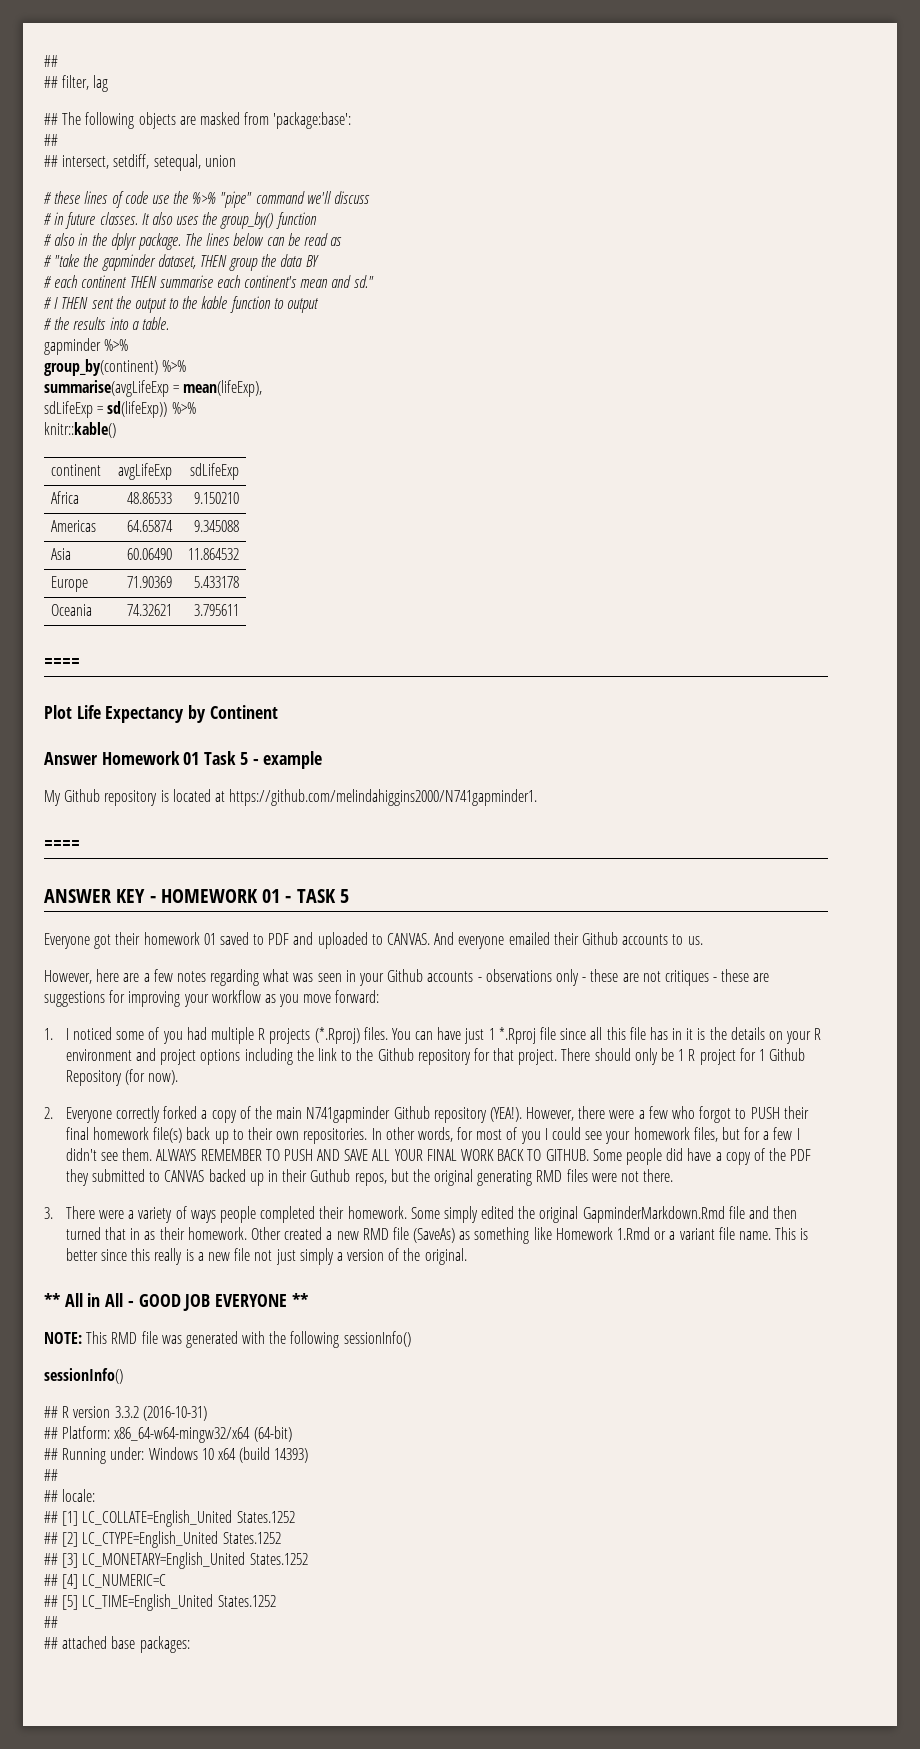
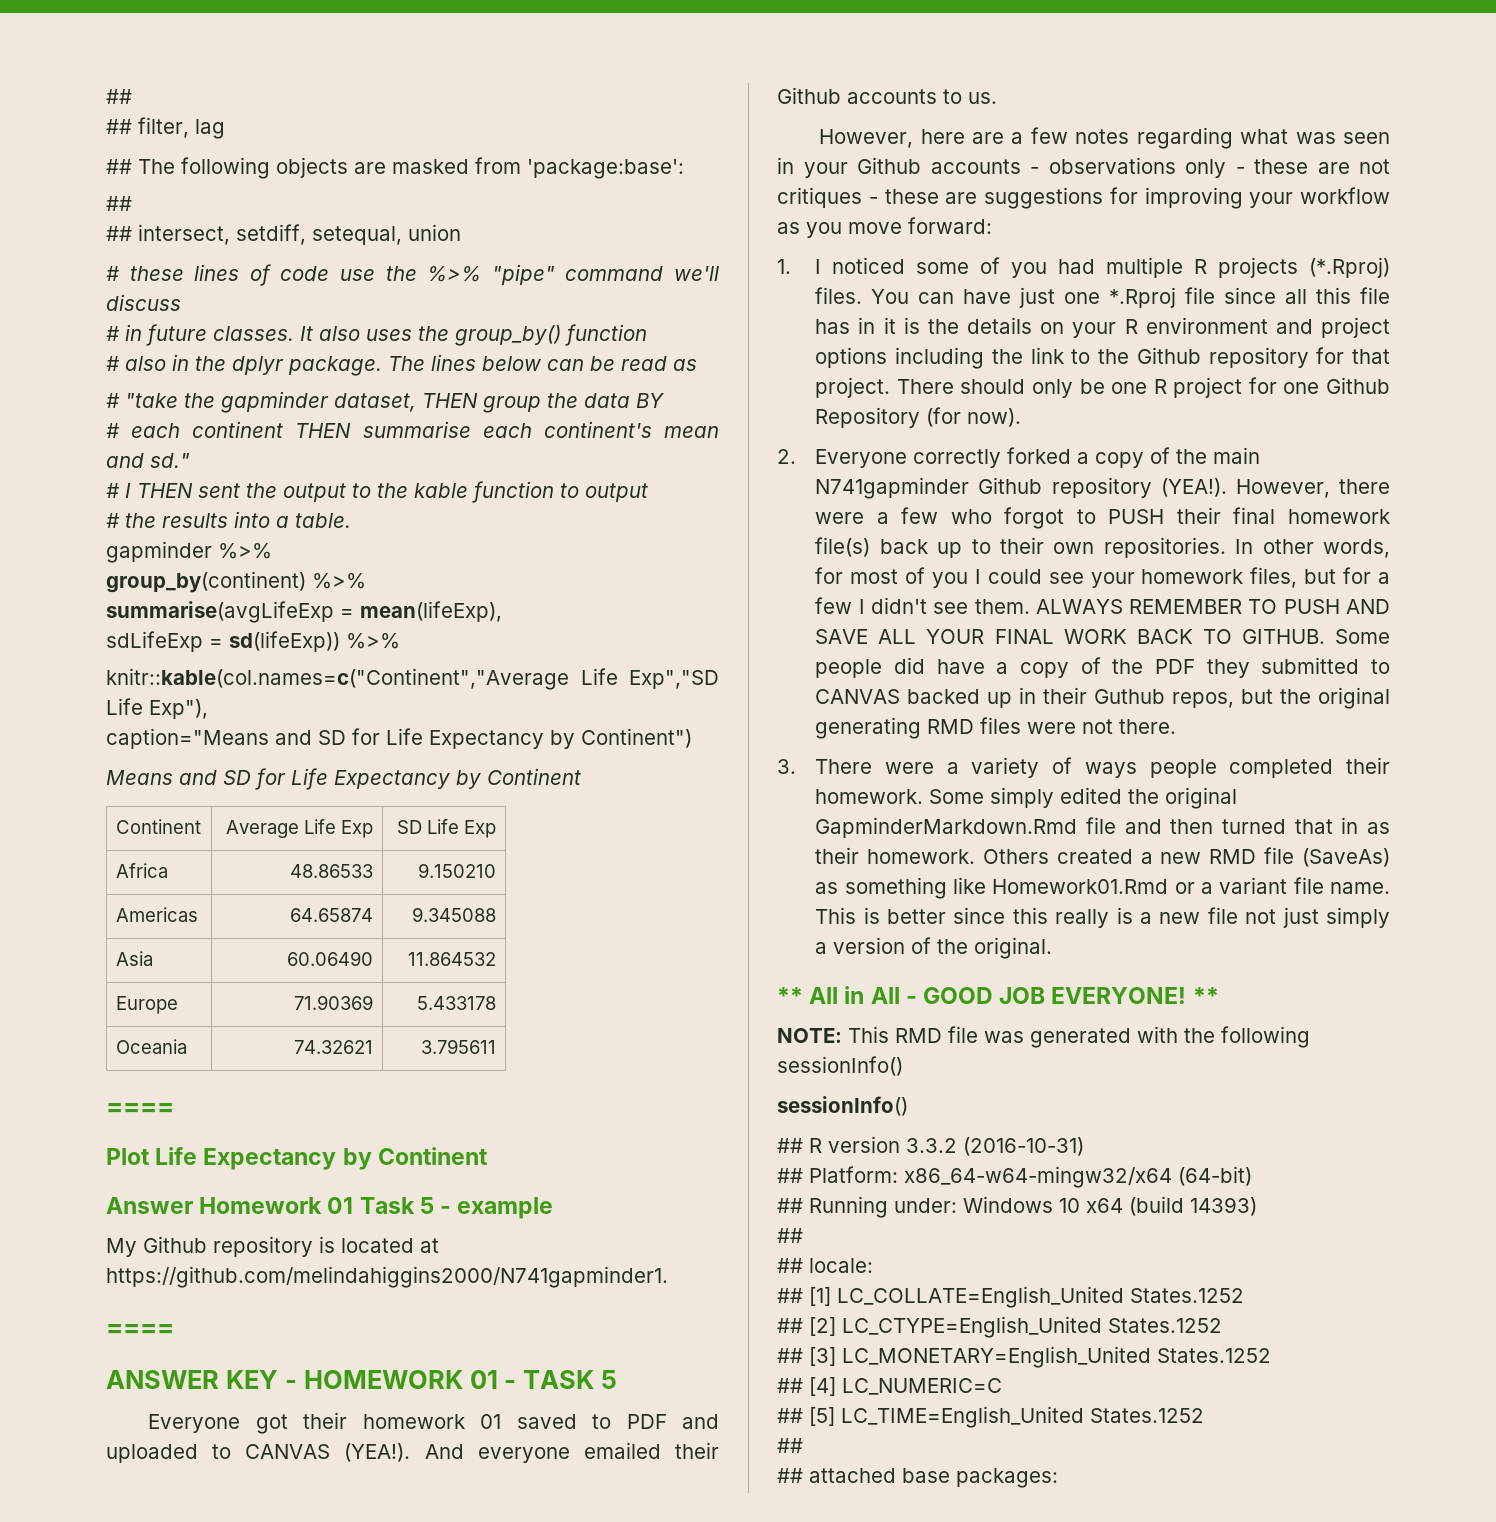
[44,422,116,438] [51,464,102,476] [117,463,172,480] [189,463,239,480] knitr::kable() // continent | avgLifeExp | sdLifeExp -> [106,668,719,690] [106,698,208,719] [106,728,692,749] [106,768,581,790] [115,819,201,834] [226,819,374,838] [397,819,497,838] knitr::kable(col.names=c("Continent","Average Life Exp","SD Life Exp"), // caption="Means and SD for Life Expectancy by Continent") // Means and SD for Life Expectancy by Continent // Continent | Average Life Exp | SD Life Exp
[387,933,431,945] CANVAS. -> [245,1443,411,1462] CANVAS (YEA!).
[488,1028,495,1040] 1 -> [1064,292,1101,304] one
[678,1049,685,1061] 1 -> [1111,382,1148,394] one
[758,1049,765,1061] 1 -> [1283,382,1320,394] one
[250,1227,281,1240] Other -> [982,849,1049,864] Others
[555,1227,650,1240] Homework 1.Rmd -> [992,879,1169,894] Homework01.Rmd
[215,1294,288,1307] EVERYONE -> [1051,987,1187,1004] EVERYONE!

